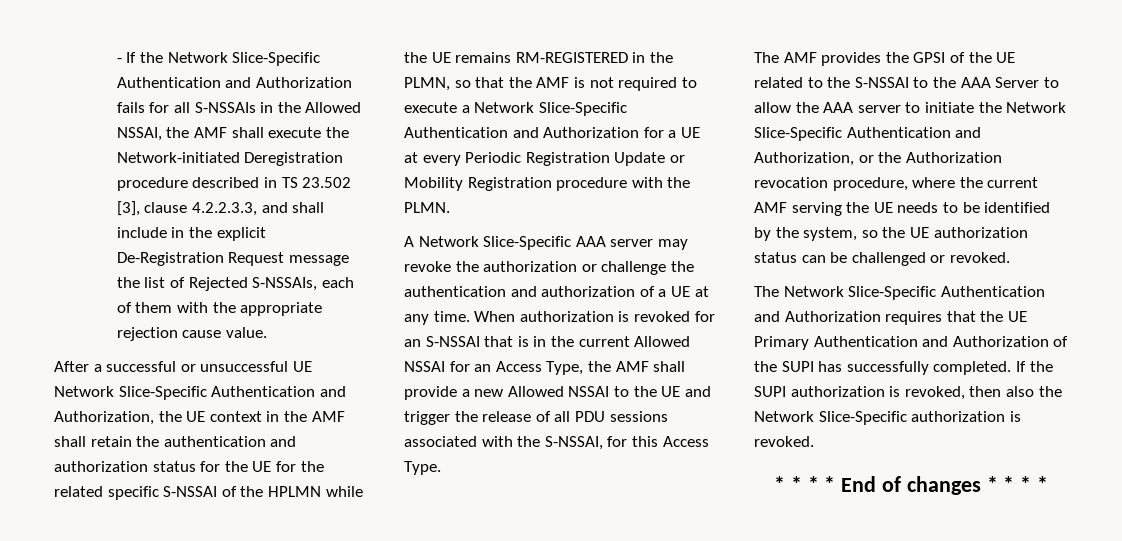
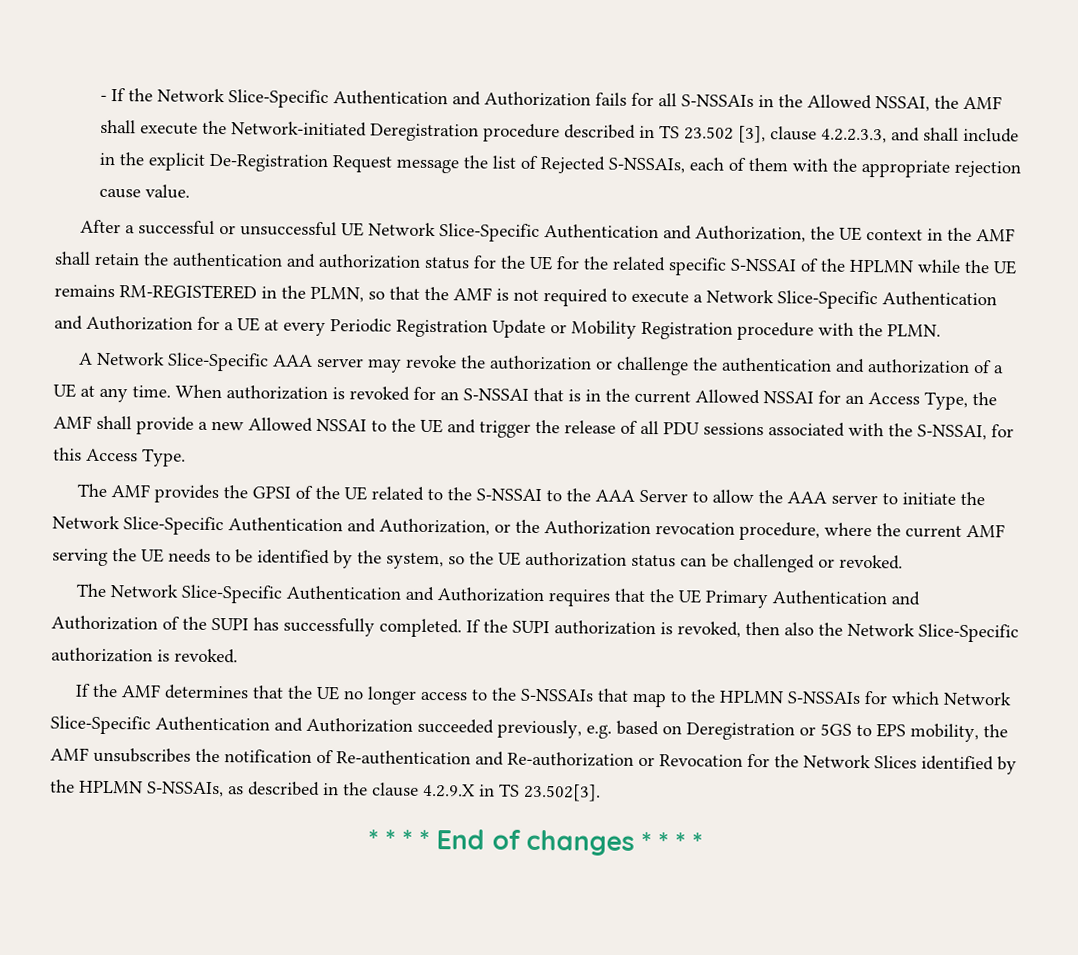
(814, 441) none -> [74,683,1012,708] [50,715,1008,743] [50,747,1017,775] [50,779,601,802] // If the AMF determines that the UE no longer access to the S-NSSAIs that map to the HPLMN S-NSSAIs for which Network Slice-Specific Authentication and Authorization succeeded previously, e.g. based on Deregistration or 5GS to EPS mobility, the AMF unsubscribes the notification of Re-authentication and Re-authorization or Revocation for the Network Slices identified by the HPLMN S-NSSAIs, as described in the clause 4.2.9.X in TS 23.502[3].

